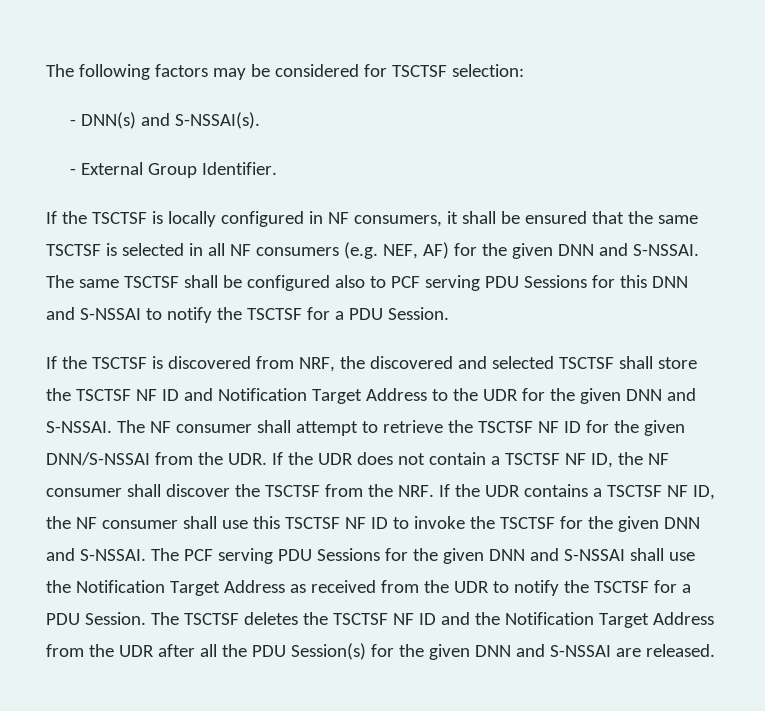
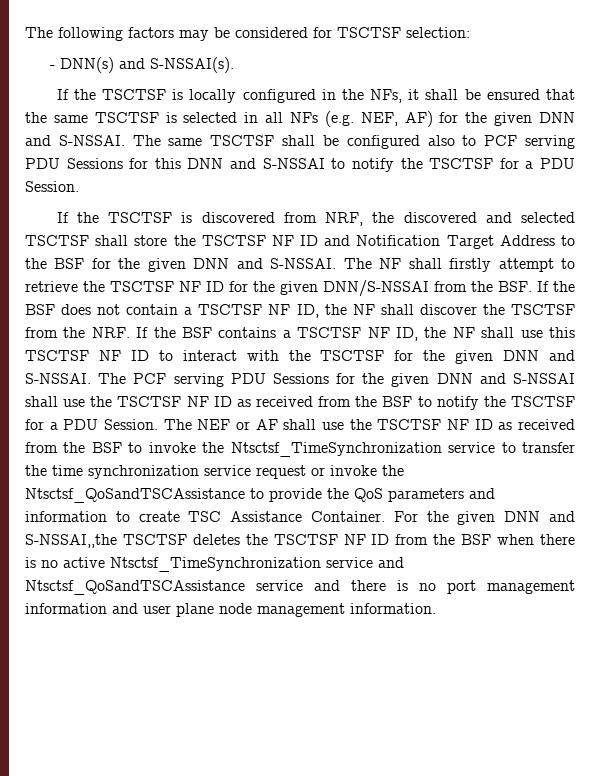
[69,162,277,178] // - External Group Identifier. -> (234, 65) none
[327,212,442,227] NF consumers, -> [341,89,403,103] the NFs,
[229,244,339,256] NF consumers -> [290,112,318,123] NFs
[482,389,518,401] UDR -> [54,258,85,269] BSF
[175,420,291,433] consumer shall -> [408,258,492,272] shall firstly
[227,452,353,465] UDR. If the UDR -> [498,281,575,292] [25,304,55,315] BSF. If the BSF
[46,488,122,497] consumer -> (375, 309) none
[484,485,520,497] UDR -> [182,327,212,338] BSF
[101,520,178,529] consumer -> (475, 332) none
[413,516,465,529] invoke -> [182,350,279,361] interact with
[75,580,489,596] Notification Target Address as received from the UDR -> [117,396,413,407] TSCTSF NF ID as received from the BSF
(179, 618) none -> [197,419,576,430] [25,442,575,457] [25,465,404,479] [25,488,495,503] [25,511,575,525] [25,534,117,548] NEF or AF shall use the TSCTSF NF ID as received from the BSF to invoke the Ntsctsf_TimeSynchronization service to transfer the time synchronization service request or invoke the Ntsctsf_QoSandTSCAssistance to provide the QoS parameters and information to create TSC Assistance Container. For the given DNN and S-NSSAI,,the
[440,612,714,628] [46,643,715,660] and the Notification Target Address from the UDR after all the PDU Session(s) for the given DNN and S-NSSAI are released. -> [395,534,576,545] [25,557,404,572] [25,580,575,595] [25,603,436,617] from the BSF when there is no active Ntsctsf_TimeSynchronization service and Ntsctsf_QoSandTSCAssistance service and there is no port management information and user plane node management information.

